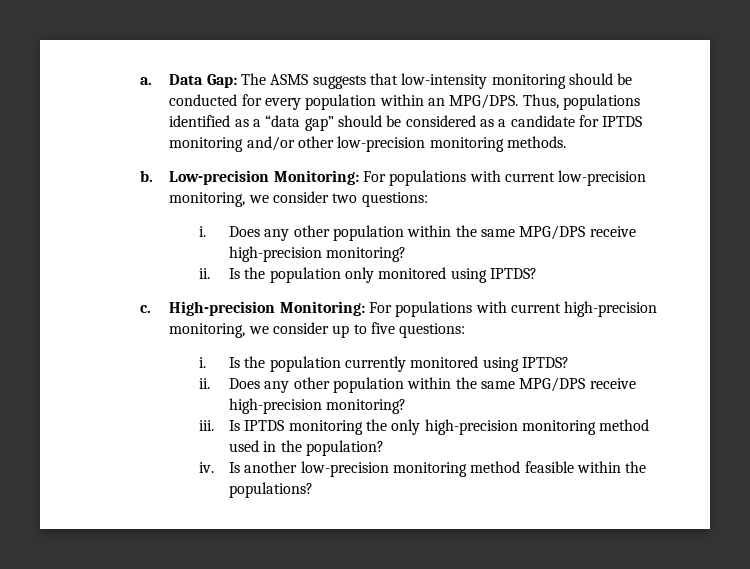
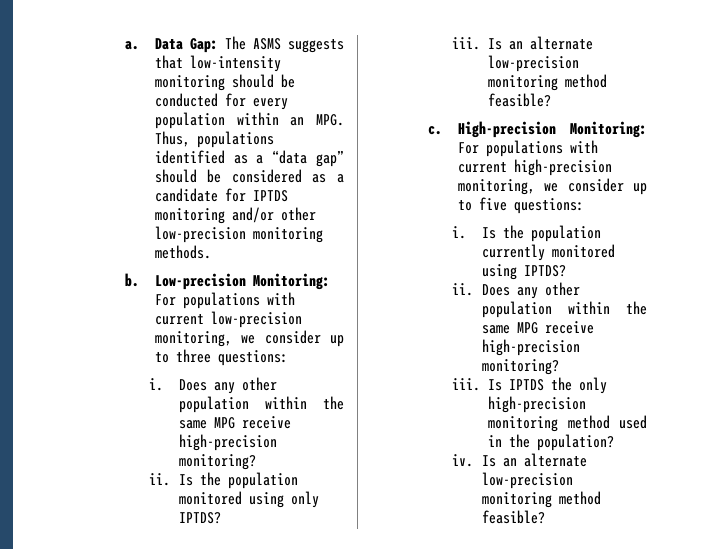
[449,94,519,109] MPG/DPS. -> [316,114,344,126] MPG.
[332,193,358,203] two -> [330,335,344,347] [154,349,211,363] up to three
[519,225,586,240] MPG/DPS -> [214,417,236,429] MPG
[344,267,537,283] only monitored using IPTDS? -> [179,491,320,508] [179,512,222,524] [452,36,594,50] [488,55,580,72] [488,74,608,91] [488,93,552,107] monitored using only IPTDS? // iii. Is an alternate low-precision monitoring method feasible?
[519,377,586,392] MPG/DPS -> [517,322,539,334] MPG
[288,420,363,435] monitoring -> (545, 385) none
[244,461,647,477] [229,482,314,498] another low-precision monitoring method feasible within the populations? -> [503,453,588,467] [482,472,574,489] [482,491,602,508] [482,510,546,524] an alternate low-precision monitoring method feasible?

